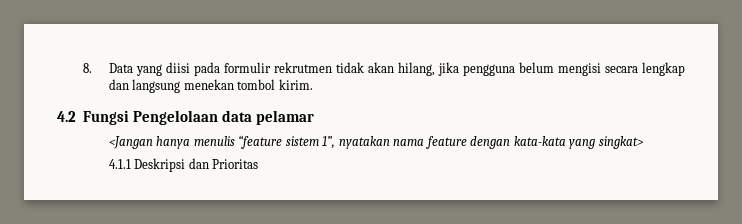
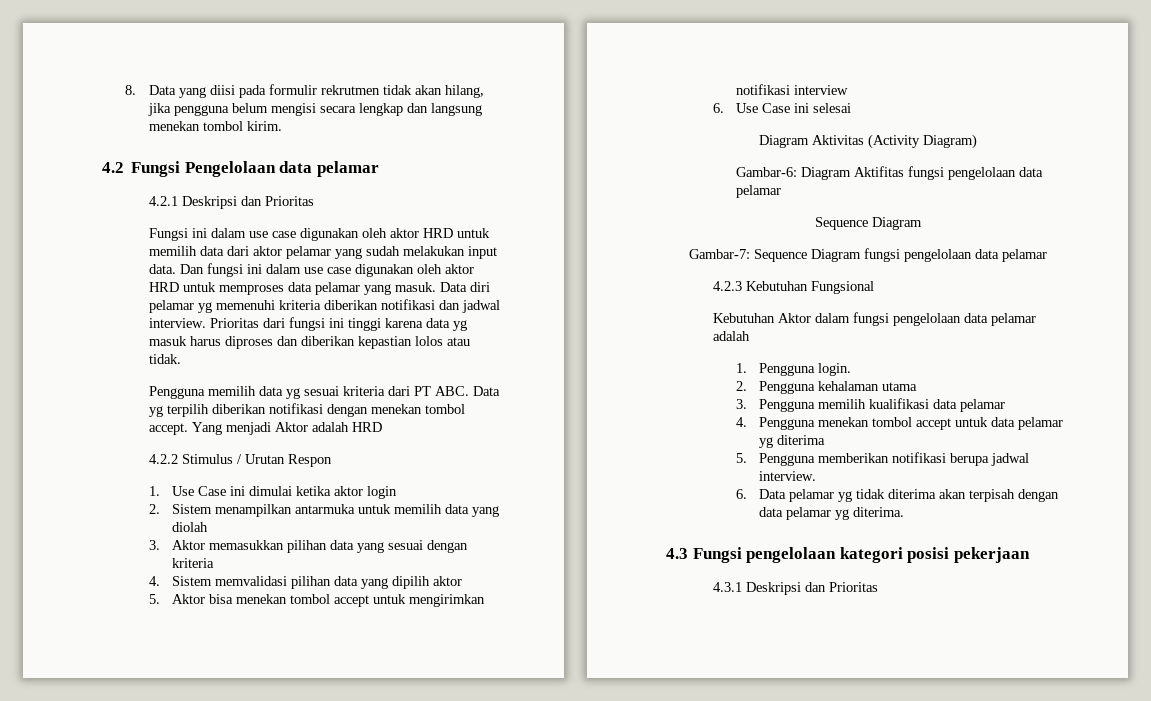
[108,135,644,149] [108,159,131,169] <Jangan hanya menulis “feature sistem 1”, nyatakan nama feature dengan kata-kata yang singkat> // 4.1.1 -> [148,196,314,209] [148,228,490,241] [148,246,497,259] [148,263,474,277] [148,282,490,295] [148,299,500,313] [148,317,467,331] [148,336,470,349] [148,354,181,364] [148,386,500,399] [148,403,465,417] [148,422,382,435] [148,454,332,467] [148,486,398,499] [148,504,500,517] [172,522,209,532] [148,540,469,553] [172,558,215,568] [148,576,463,589] [148,594,486,607] [736,84,849,95] [712,103,852,113] [759,134,978,149] [736,166,1044,180] [736,185,782,198] [814,217,922,230] [688,248,1047,262] [712,281,874,294] [712,312,1036,326] [712,331,750,341] [736,363,852,376] [736,381,918,394] [736,398,1006,412] [736,417,1064,430] [759,435,826,448] [736,452,1030,466] [759,471,817,481] [736,489,1060,502] [759,507,905,520] [666,547,1030,563] [712,582,742,592] 4.2.1 Deskripsi dan Prioritas // Fungsi ini dalam use case digunakan oleh aktor HRD untuk memilih data dari aktor pelamar yang sudah melakukan input data. Dan fungsi ini dalam use case digunakan oleh aktor HRD untuk memproses data pelamar yang masuk. Data diri pelamar yg memenuhi kriteria diberikan notifikasi dan jadwal interview. Prioritas dari fungsi ini tinggi karena data yg masuk harus diproses dan diberikan kepastian lolos atau tidak. // Pengguna memilih data yg sesuai kriteria dari PT ABC. Data yg terpilih diberikan notifikasi dengan menekan tombol accept. Yang menjadi Aktor adalah HRD // 4.2.2 Stimulus / Urutan Respon // 1. Use Case ini dimulai ketika aktor login // 2. Sistem menampilkan antarmuka untuk memilih data yang diolah // 3. Aktor memasukkan pilihan data yang sesuai dengan kriteria // 4. Sistem memvalidasi pilihan data yang dipilih aktor // 5. Aktor bisa menekan tombol accept untuk mengirimkan notifikasi interview // 6. Use Case ini selesai // Diagram Aktivitas (Activity Diagram) // Gambar-6: Diagram Aktifitas fungsi pengelolaan data pelamar // Sequence Diagram // Gambar-7: Sequence Diagram fungsi pengelolaan data pelamar // 4.2.3 Kebutuhan Fungsional // Kebutuhan Aktor dalam fungsi pengelolaan data pelamar adalah // 1. Pengguna login. // 2. Pengguna kehalaman utama // 3. Pengguna memilih kualifikasi data pelamar // 4. Pengguna menekan tombol accept untuk data pelamar yg diterima // 5. Pengguna memberikan notifikasi berupa jadwal interview. // 6. Data pelamar yg tidak diterima akan terpisah dengan data pelamar yg diterima. // 4.3 Fungsi pengelolaan kategori posisi pekerjaan // 4.3.1

